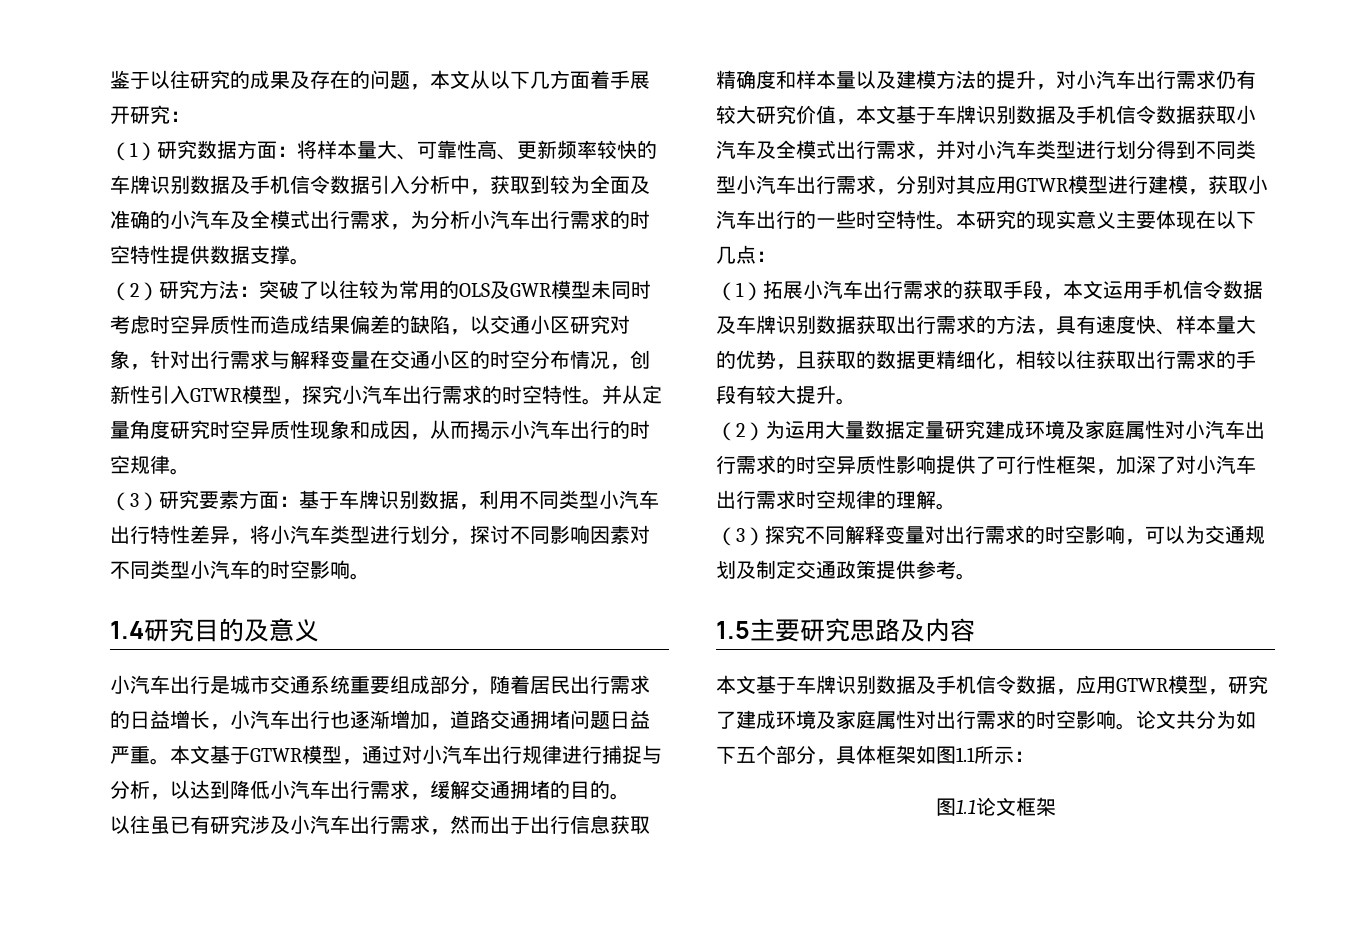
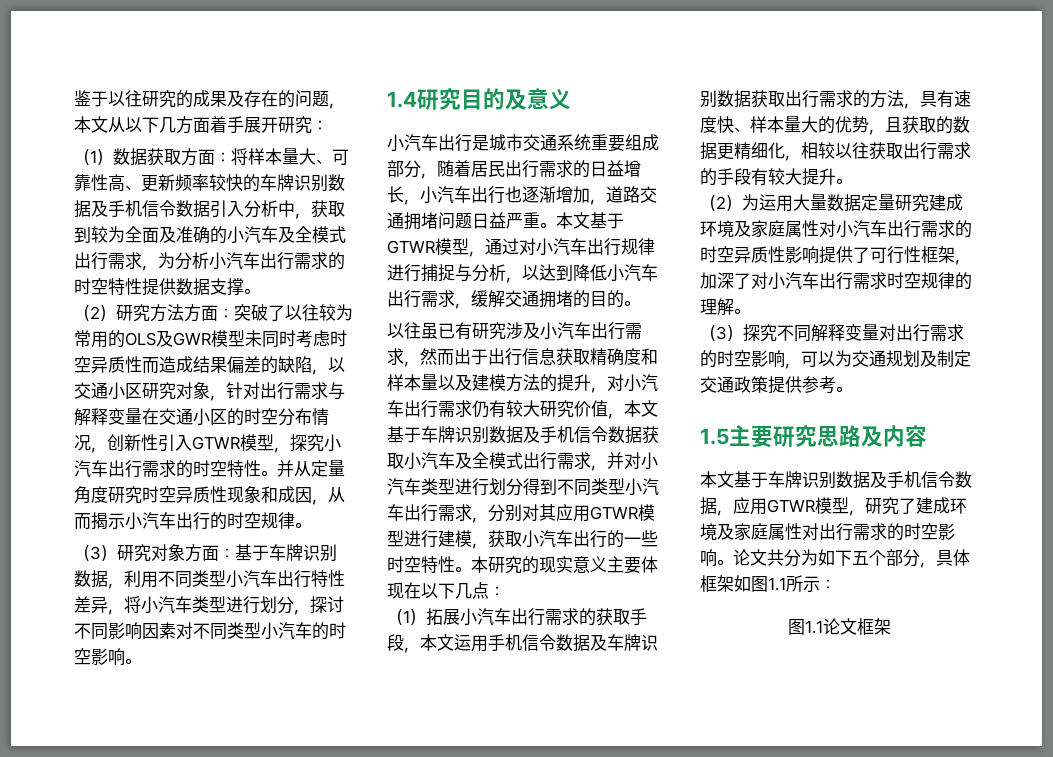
[157,140,237,159] 研究数据 -> [113,148,181,166] 数据获取
(239, 289) none -> [184,304,218,322] 方面
[199,490,239,509] 要素 -> [151,544,185,561] 对象

